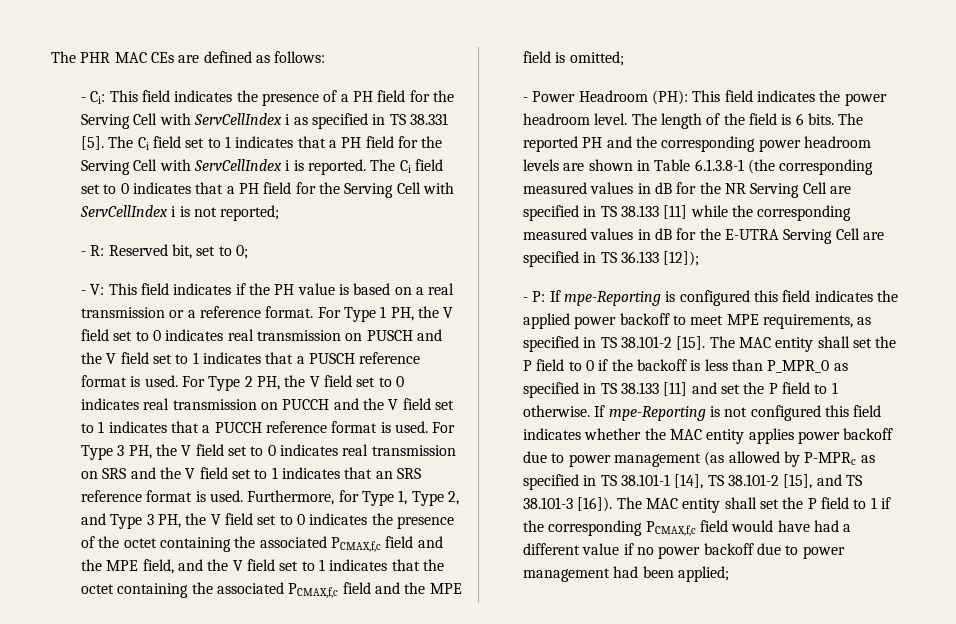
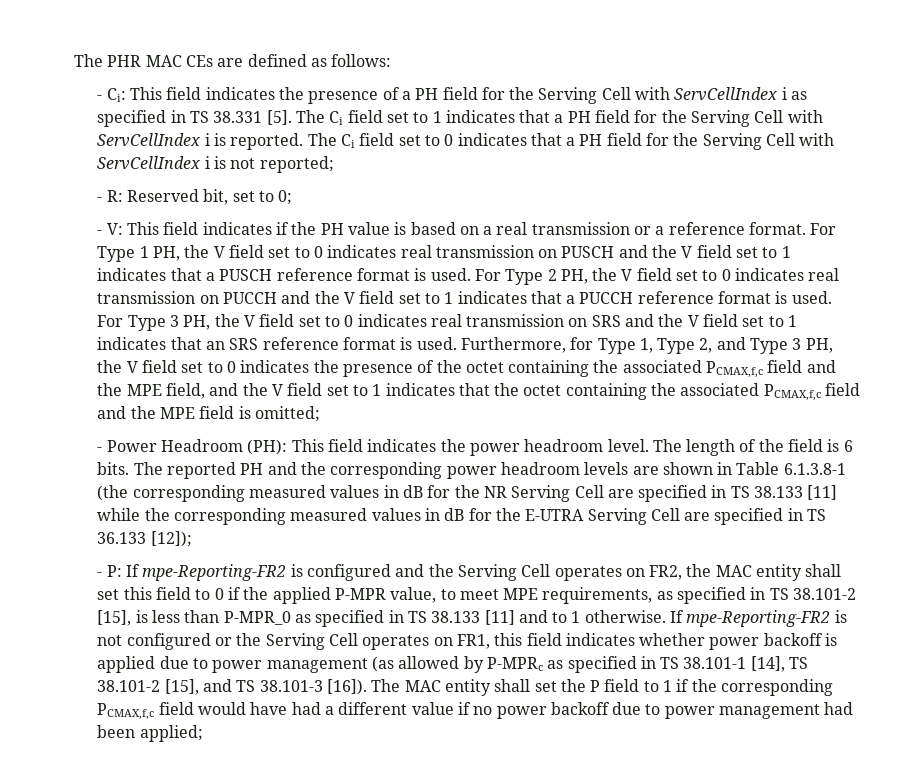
[564,291,662,306] mpe-Reporting -> [142,564,287,581] mpe-Reporting-FR2
[753,290,898,302] [523,313,670,329] this field indicates the applied power backoff -> [395,564,842,581] [97,587,437,604] and the Serving Cell operates on FR2, the MAC entity shall set this field to 0 if the applied P-MPR value,
[676,336,897,352] [523,359,687,371] [15]. The MAC entity shall set the P field to 0 if the backoff -> [97,610,132,626] [15],
[767,360,830,373] P_MPR_0 -> [223,611,291,625] P-MPR_0
[720,382,810,394] set the P field -> (548, 616) none
[608,406,706,421] mpe-Reporting -> [686,610,831,627] mpe-Reporting-FR2
[824,405,882,417] [523,428,894,444] this field indicates whether the MAC entity applies power backoff -> [214,633,838,650] [97,656,156,673] or the Serving Cell operates on FR1, this field indicates whether power backoff is applied

